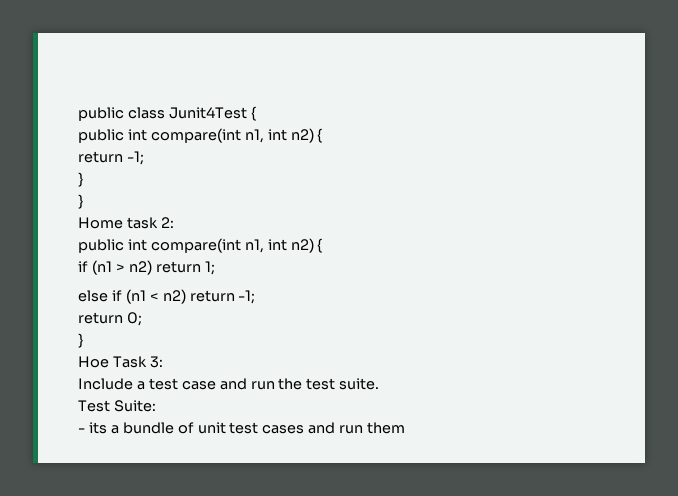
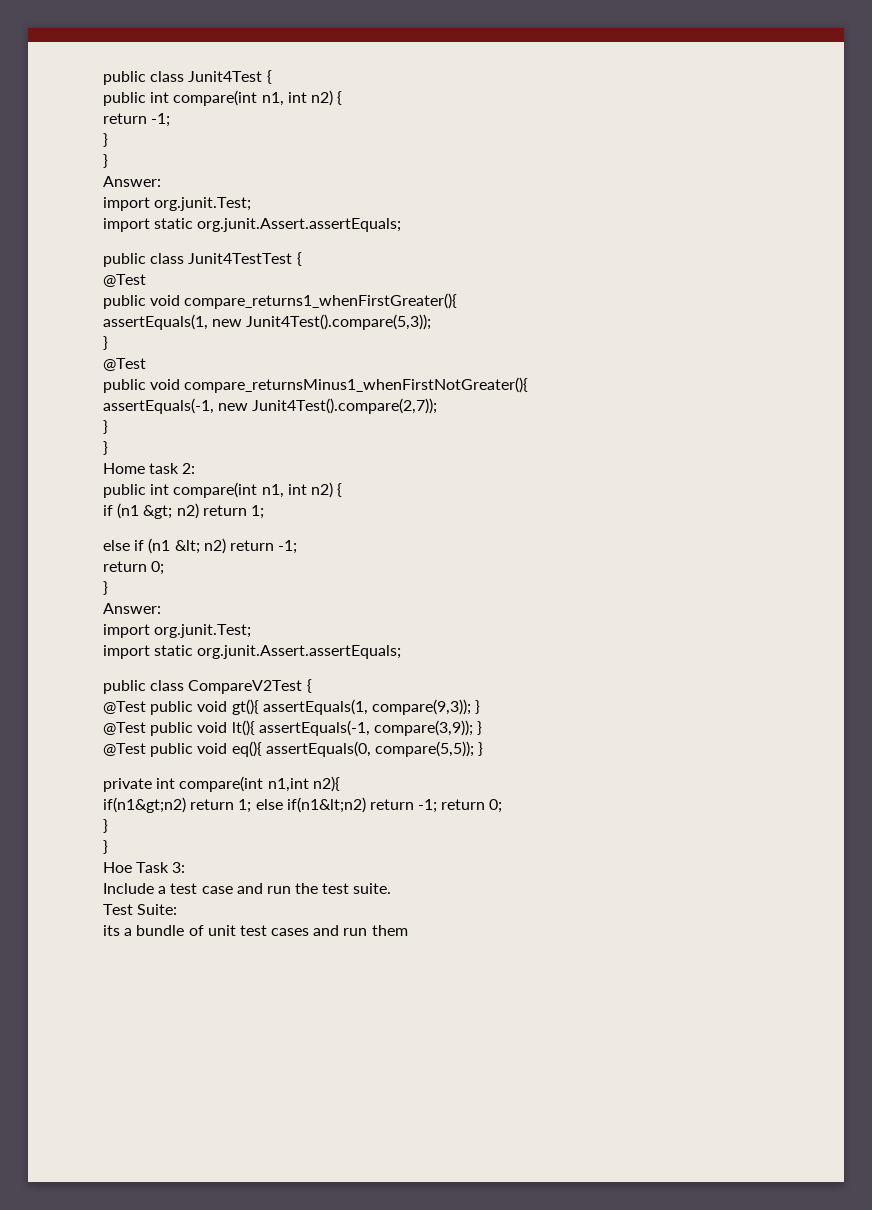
(83, 201) none -> [103,176,161,187] [103,197,252,211] [103,218,402,232] [103,252,302,267] [103,274,146,287] [103,293,458,309] [103,314,432,330] [103,336,108,350] [103,358,146,371] [103,377,529,393] [103,398,438,414] [103,420,108,434] [103,441,108,455] // Answer: // import org.junit.Test; // import static org.junit.Assert.assertEquals; // public class Junit4TestTest { // @Test // public void compare_returns1_whenFirstGreater(){ // assertEquals(1, new Junit4Test().compare(5,3)); // } // @Test // public void compare_returnsMinus1_whenFirstNotGreater(){ // assertEquals(-1, new Junit4Test().compare(2,7)); // } // }
[115,264,125,272] > -> [143,505,173,519] &gt;
[149,293,159,301] < -> [174,540,200,554] &lt;
(83, 340) none -> [103,603,161,614] [103,624,252,638] [103,645,402,659] [103,679,312,694] [103,699,481,715] [103,720,483,736] [103,741,484,757] [103,776,340,792] [103,797,503,813] [103,819,108,833] [103,840,108,854] // Answer: // import org.junit.Test; // import static org.junit.Assert.assertEquals; // public class CompareV2Test { // @Test public void gt(){ assertEquals(1, compare(9,3)); } // @Test public void lt(){ assertEquals(-1, compare(3,9)); } // @Test public void eq(){ assertEquals(0, compare(5,5)); } // private int compare(int n1,int n2){ // if(n1&gt;n2) return 1; else if(n1&lt;n2) return -1; return 0; // } // }
[78,428,85,433] - -> (178, 909) none

